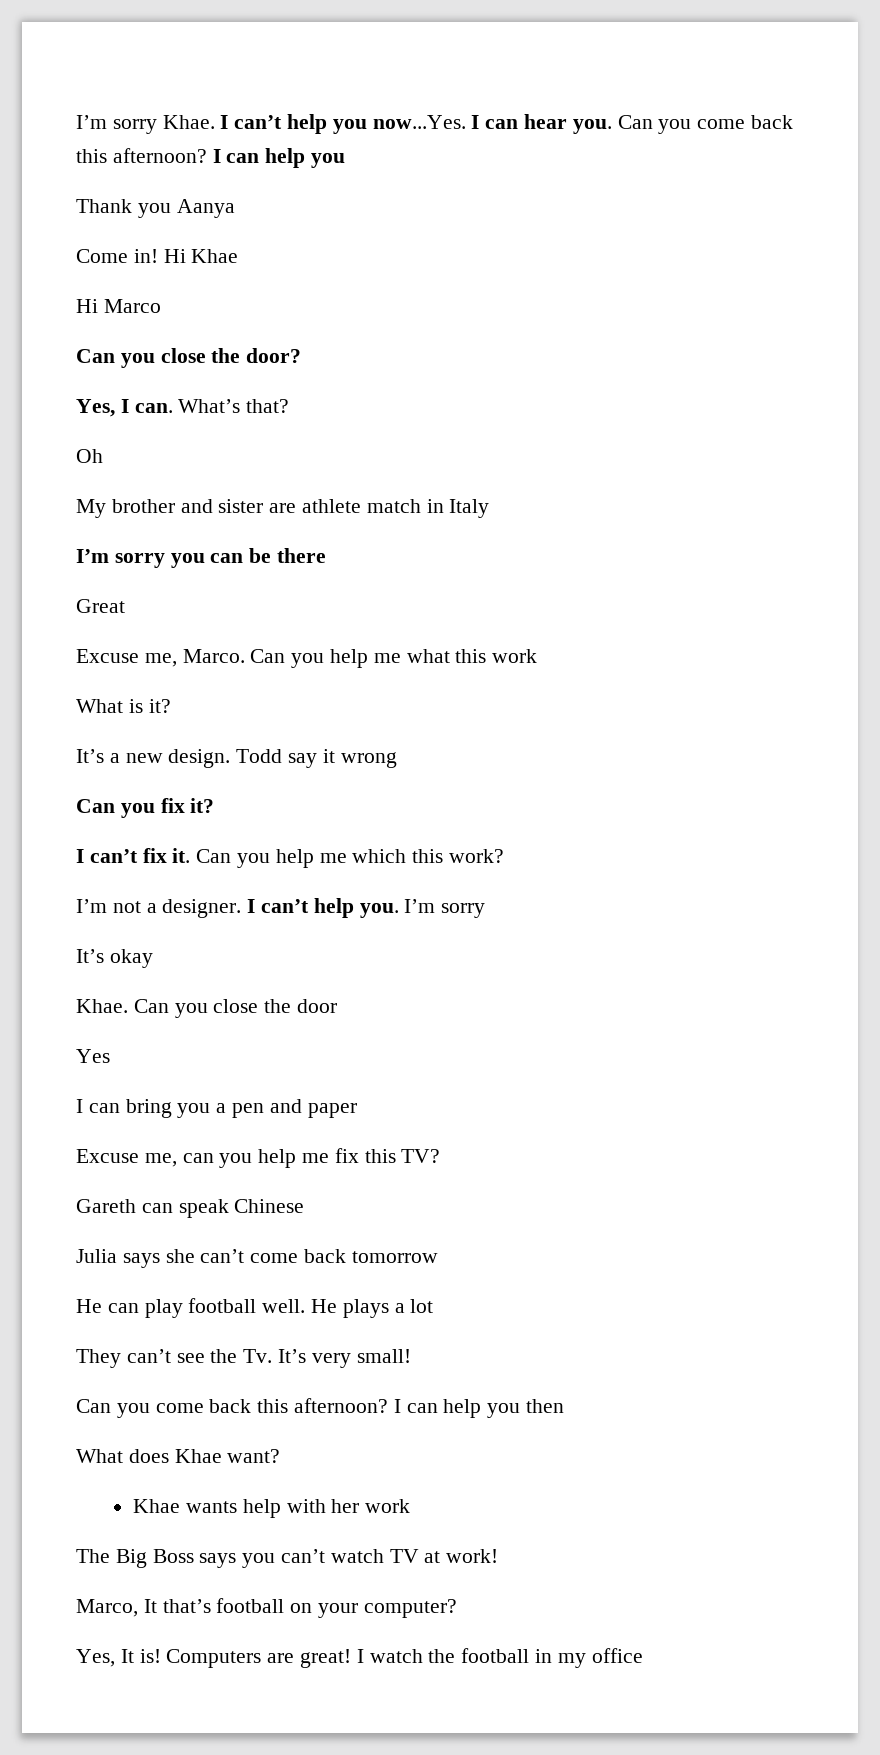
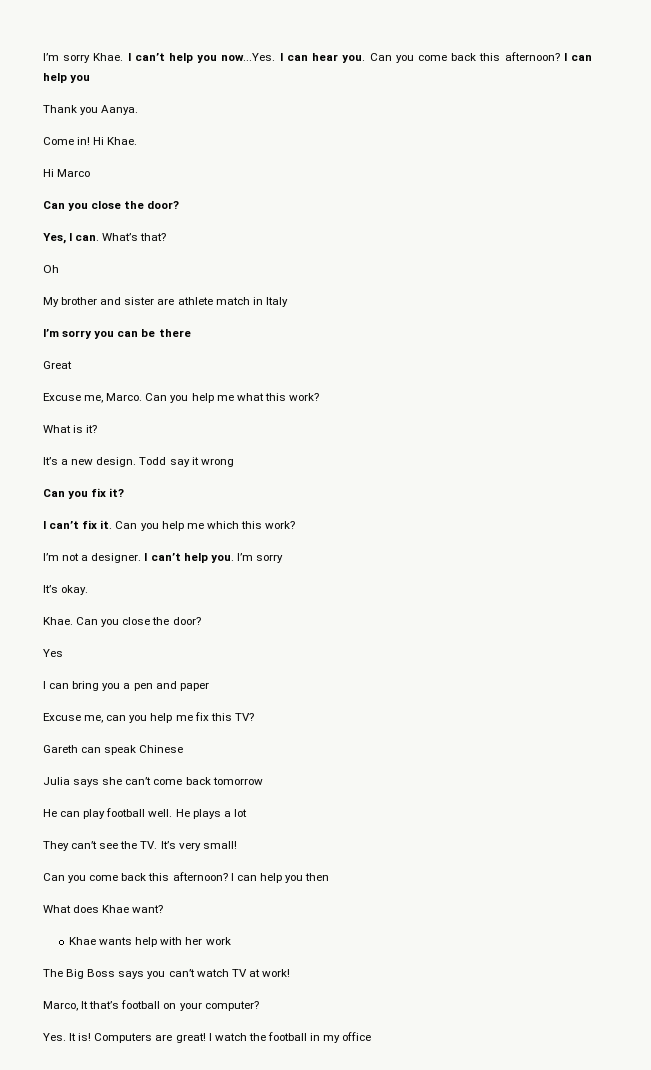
[176,199,235,218] Aanya -> [101,105,139,115] Aanya.
[191,249,239,263] Khae -> [107,137,138,145] Khae.
[492,649,538,663] work -> [288,393,319,401] work?
[109,949,153,968] okay -> [61,585,89,595] okay.
[297,999,338,1013] door -> [172,617,201,625] door?
[243,1349,273,1363] Tv. -> [140,841,158,849] TV.
[76,1649,115,1667] Yes, -> [43,1033,66,1041] Yes.

